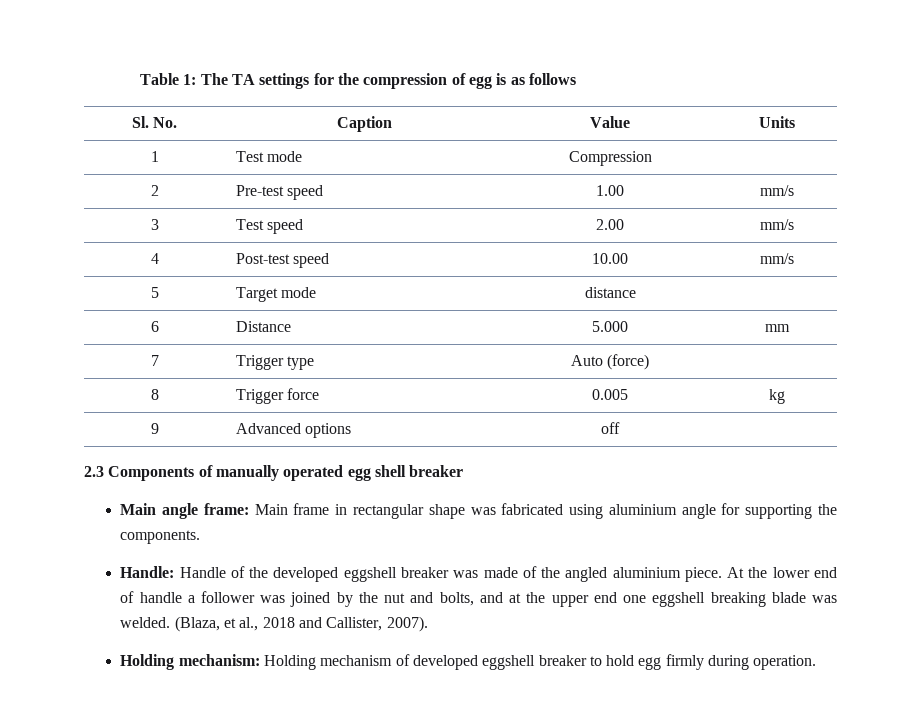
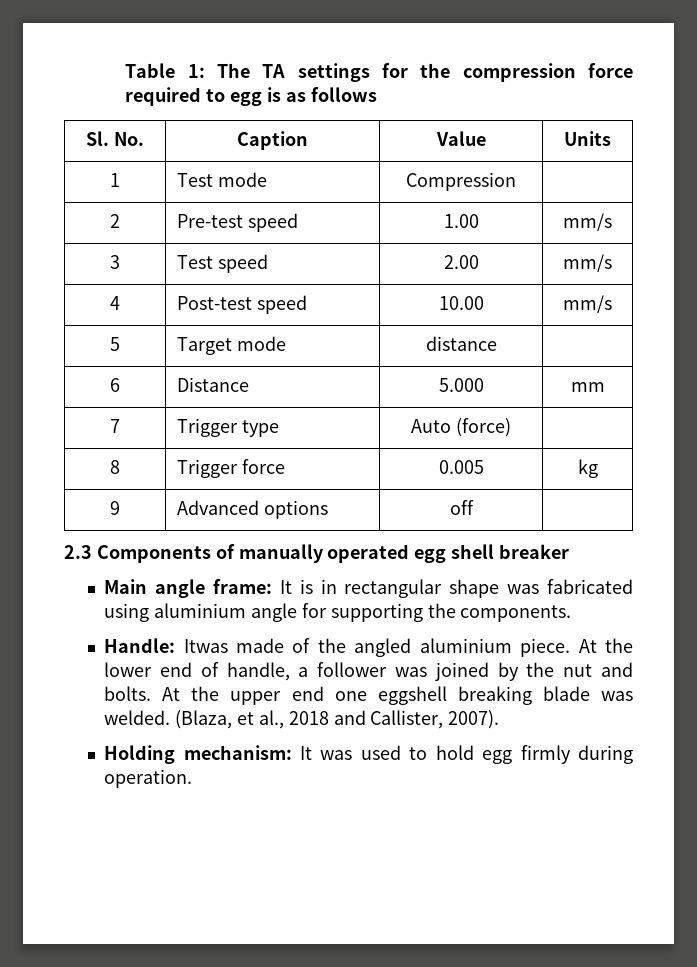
[451,73,466,85] of -> [588,63,633,78] [125,87,226,106] force required to
[254,503,330,515] Main frame -> [279,579,313,594] It is
[179,566,479,582] Handle of the developed eggshell breaker was -> [183,639,228,653] Itwas
[139,592,182,603] handle -> [226,662,290,681] handle,
[439,592,522,606] bolts, and at -> [104,686,181,701] bolts. At
[263,654,587,670] Holding mechanism of developed eggshell breaker -> [300,745,401,760] It was used

